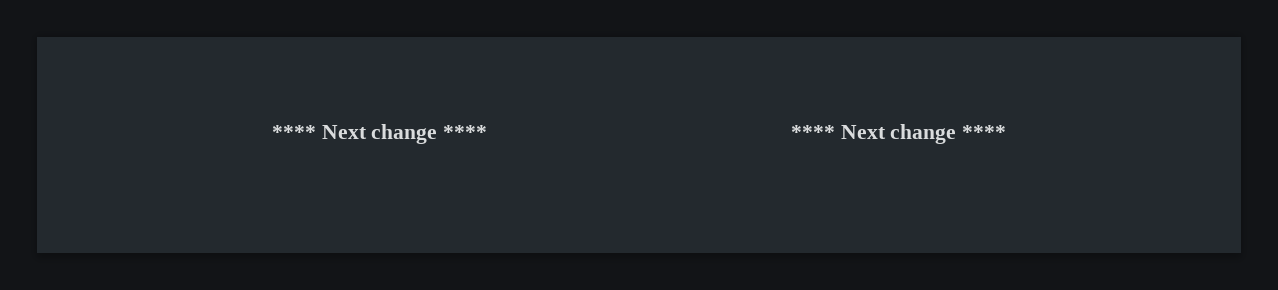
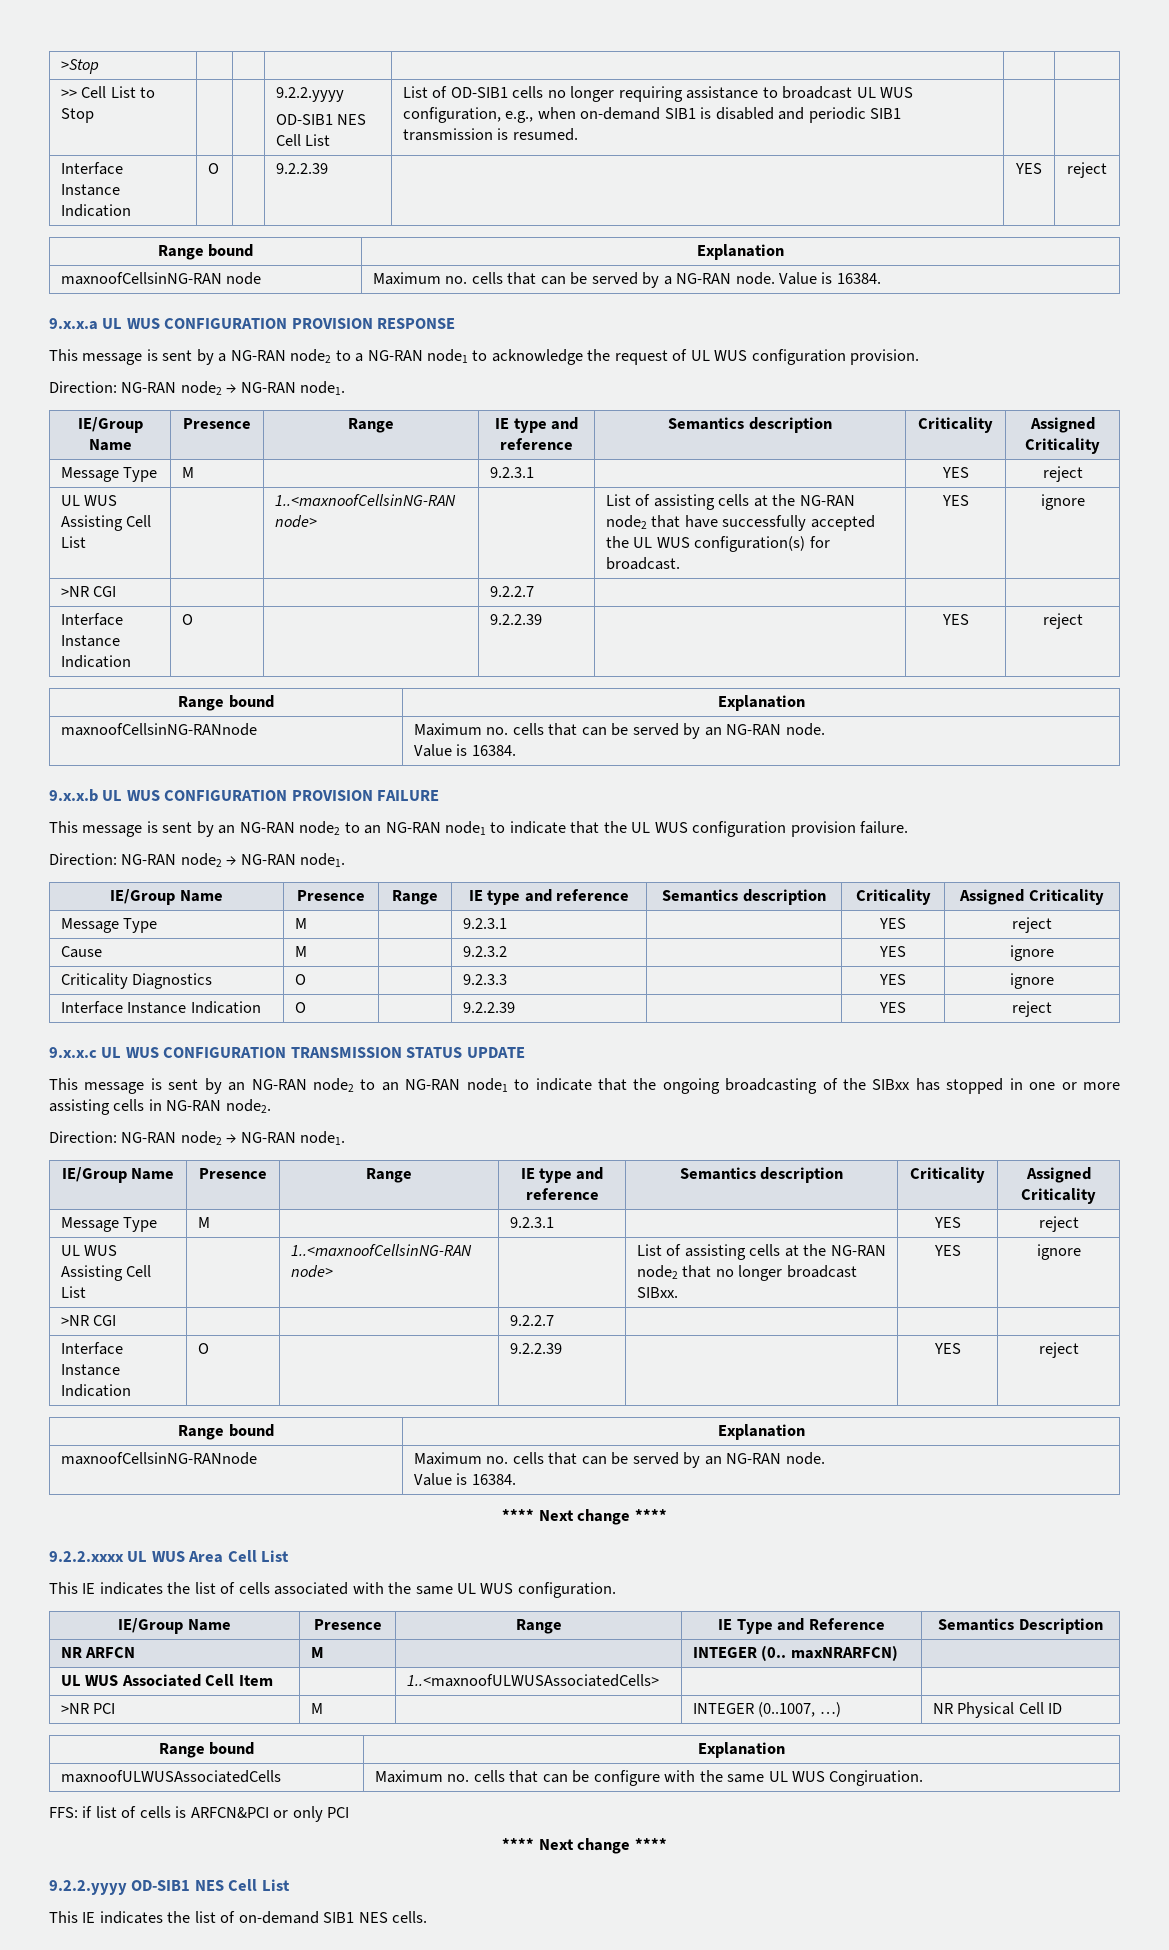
[271,124,488,144] [790,124,1007,144] **** Next change **** // **** Next change **** -> [60,59,99,74] [60,86,156,98] [60,108,94,123] [275,87,344,102] [275,114,367,125] [275,134,331,146] [402,86,913,102] [402,107,902,123] [402,128,578,141] [60,162,123,175] [60,184,120,196] [60,204,131,217] [207,163,219,174] [275,163,328,174] [1015,163,1042,174] [1067,162,1107,178] [157,244,254,260] [697,244,784,260] [60,272,262,285] [372,272,881,288] [49,318,456,330] [49,349,920,365] [49,381,346,395] [77,417,143,433] [88,439,132,451] [183,418,251,429] [348,418,394,433] [495,417,578,433] [500,438,573,450] [668,417,832,433] [918,417,993,433] [1029,417,1095,433] [1025,438,1100,454] [60,467,158,482] [181,467,194,478] [489,467,534,478] [941,467,969,478] [1042,466,1083,482] [60,495,118,506] [60,515,152,531] [60,536,86,548] [274,494,456,506] [274,515,317,528] [605,494,855,510] [605,515,875,531] [605,536,830,552] [605,557,680,570] [941,495,969,506] [1040,494,1085,510] [60,586,117,597] [489,586,534,597] [60,613,123,626] [60,635,120,647] [60,655,131,668] [181,614,193,625] [489,614,542,625] [941,614,969,625] [1042,613,1083,629] [178,695,274,711] [717,695,805,711] [60,723,257,736] [413,723,825,739] [413,744,516,757] [49,789,440,802] [49,821,909,837] [49,853,346,867] [110,889,223,905] [297,890,365,901] [392,890,438,905] [468,889,630,905] [662,889,826,905] [855,889,931,905] [959,889,1104,905] [60,918,158,933] [294,918,307,929] [462,918,507,929] [879,918,906,929] [1012,917,1052,933] [60,946,102,958] [294,946,307,957] [462,946,507,957] [879,946,906,957] [1010,945,1054,961] [60,973,213,989] [294,974,306,985] [462,974,507,985] [879,974,906,985] [1010,973,1054,989] [60,1001,261,1014] [294,1002,306,1013] [462,1002,515,1013] [879,1002,906,1013] [1012,1001,1052,1017] [49,1047,525,1058] [49,1078,1120,1094] [49,1099,271,1115] [49,1131,346,1145] [61,1167,175,1183] [199,1168,267,1179] [366,1168,412,1183] [520,1167,604,1183] [525,1188,599,1200] [679,1167,844,1183] [910,1167,985,1183] [1025,1167,1091,1183] [1021,1188,1096,1204] [60,1217,158,1232] [197,1217,210,1228] [509,1217,554,1228] [933,1217,961,1228] [1038,1216,1079,1232] [60,1245,118,1256] [60,1265,152,1281] [60,1286,86,1298] [290,1244,472,1256] [290,1265,333,1278] [636,1244,886,1260] [636,1265,857,1281] [636,1287,678,1298] [933,1245,961,1256] [1036,1244,1081,1260] [60,1315,117,1326] [509,1315,554,1326] [60,1342,123,1355] [60,1364,120,1376] [60,1384,131,1397] [197,1343,209,1354] [509,1343,562,1354] [933,1343,961,1354] [1038,1342,1079,1358] [178,1424,274,1440] [717,1424,805,1440] [60,1452,257,1465] [413,1452,825,1468] [413,1473,516,1486] [502,1509,667,1525] [49,1550,290,1563] [49,1582,616,1598] [118,1618,231,1634] [313,1619,382,1630] [515,1619,562,1634] [718,1618,885,1634] [938,1618,1103,1634] [60,1647,136,1658] [310,1647,324,1658] [692,1645,898,1661] [60,1674,273,1687] [406,1674,659,1687] [60,1703,116,1714] [310,1703,323,1714] [692,1702,841,1717] [932,1702,1063,1718] [158,1742,255,1758] [698,1742,785,1758] [60,1770,281,1783] [374,1770,924,1786] [49,1806,350,1822] [502,1838,667,1854] [49,1879,290,1895] [49,1911,428,1924] >Stop | | | | | | // >> Cell List to Stop | | | 9.2.2.yyyy // OD-SIB1 NES Cell List | List of OD-SIB1 cells no longer requiring assistance to broadcast UL WUS configuration, e.g., when on-demand SIB1 is disabled and periodic SIB1 transmission is resumed. | | // Interface Instance Indication | O | | 9.2.2.39 | | YES | reject // Range bound | Explanation // maxnoofCellsinNG-RAN node | Maximum no. cells that can be served by a NG-RAN node. Value is 16384. // 9.x.x.a UL WUS CONFIGURATION PROVISION RESPONSE // This message is sent by a NG-RAN node2 to a NG-RAN node1 to acknowledge the request of UL WUS configuration provision. // Direction: NG-RAN node2 → NG-RAN node1. // IE/Group Name | Presence | Range | IE type and reference | Semantics description | Criticality | Assigned Criticality // Message Type | M | | 9.2.3.1 | | YES | reject // UL WUS Assisting Cell List | | 1..<maxnoofCellsinNG-RAN node> | | List of assisting cells at the NG-RAN node2 that have successfully accepted the UL WUS configuration(s) for broadcast. | YES | ignore // >NR CGI | | | 9.2.2.7 | | | // Interface Instance Indication | O | | 9.2.2.39 | | YES | reject // Range bound | Explanation // maxnoofCellsinNG-RANnode | Maximum no. cells that can be served by an NG-RAN node. // Value is 16384. // 9.x.x.b UL WUS CONFIGURATION PROVISION FAILURE // This message is sent by an NG-RAN node2 to an NG-RAN node1 to indicate that the UL WUS configuration provision failure. // Direction: NG-RAN node2 → NG-RAN node1. // IE/Group Name | Presence | Range | IE type and reference | Semantics description | Criticality | Assigned Criticality // Message Type | M | | 9.2.3.1 | | YES | reject // Cause | M | | 9.2.3.2 | | YES | ignore // Criticality Diagnostics | O | | 9.2.3.3 | | YES | ignore // Interface Instance Indication | O | | 9.2.2.39 | | YES | reject // 9.x.x.c UL WUS CONFIGURATION TRANSMISSION STATUS UPDATE // This message is sent by an NG-RAN node2 to an NG-RAN node1 to indicate that the ongoing broadcasting of the SIBxx has stopped in one or more assisting cells in NG-RAN node2. // Direction: NG-RAN node2 → NG-RAN node1. // IE/Group Name | Presence | Range | IE type and reference | Semantics description | Criticality | Assigned Criticality // Message Type | M | | 9.2.3.1 | | YES | reject // UL WUS Assisting Cell List | | 1..<maxnoofCellsinNG-RAN node> | | List of assisting cells at the NG-RAN node2 that no longer broadcast SIBxx. | YES | ignore // >NR CGI | | | 9.2.2.7 | | | // Interface Instance Indication | O | | 9.2.2.39 | | YES | reject // Range bound | Explanation // maxnoofCellsinNG-RANnode | Maximum no. cells that can be served by an NG-RAN node. // Value is 16384. // **** Next change **** // 9.2.2.xxxx UL WUS Area Cell List // This IE indicates the list of cells associated with the same UL WUS configuration. // IE/Group Name | Presence | Range | IE Type and Reference | Semantics Description // NR ARFCN | M | | INTEGER (0.. maxNRARFCN) | // UL WUS Associated Cell Item | | 1..<maxnoofULWUSAssociatedCells> | | // >NR PCI | M | | INTEGER (0..1007, …) | NR Physical Cell ID // Range bound | Explanation // maxnoofULWUSAssociatedCells | Maximum no. cells that can be configure with the same UL WUS Congiruation. // FFS: if list of cells is ARFCN&PCI or only PCI // **** Next change **** // 9.2.2.yyyy OD-SIB1 NES Cell List // This IE indicates the list of on-demand SIB1 NES cells.

